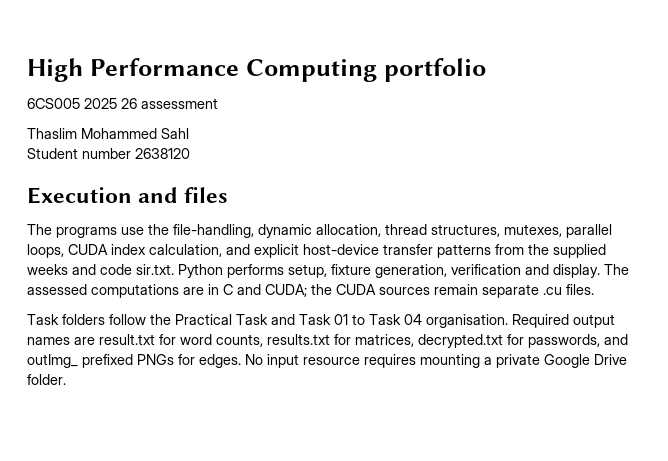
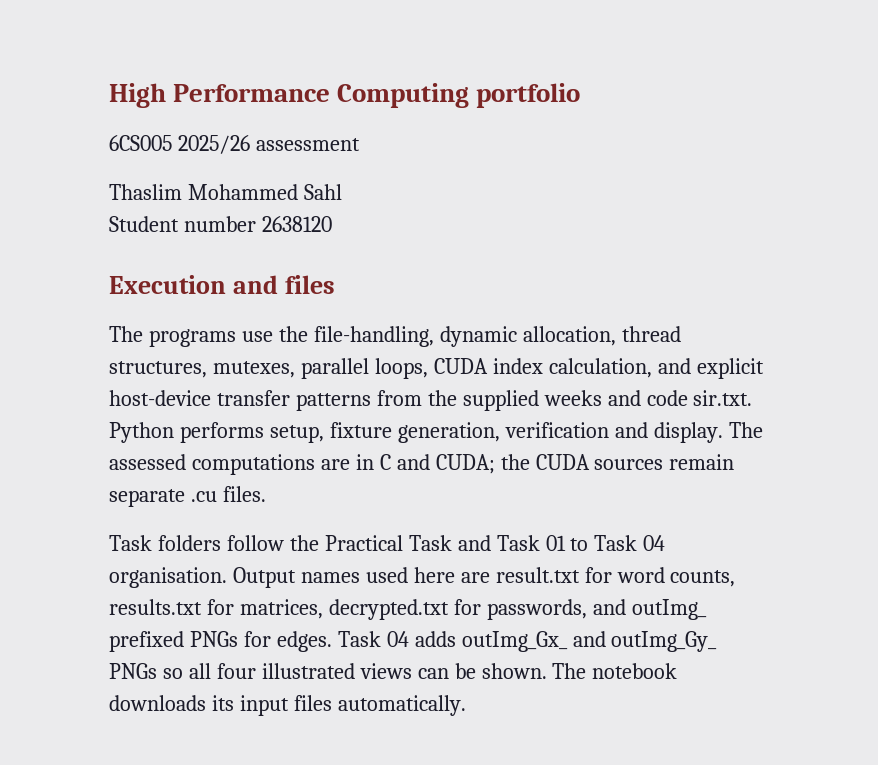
[84,98,137,109] 2025 26 -> [177,135,250,154] 2025/26
[512,314,615,328] [27,337,70,345] Required output names -> [232,567,455,588] Output names used here
[245,354,627,368] [27,374,66,385] No input resource requires mounting a private Google Drive folder. -> [337,631,718,652] [109,663,678,679] [109,695,466,716] Task 04 adds outImg_Gx_ and outImg_Gy_ PNGs so all four illustrated views can be shown. The notebook downloads its input files automatically.

